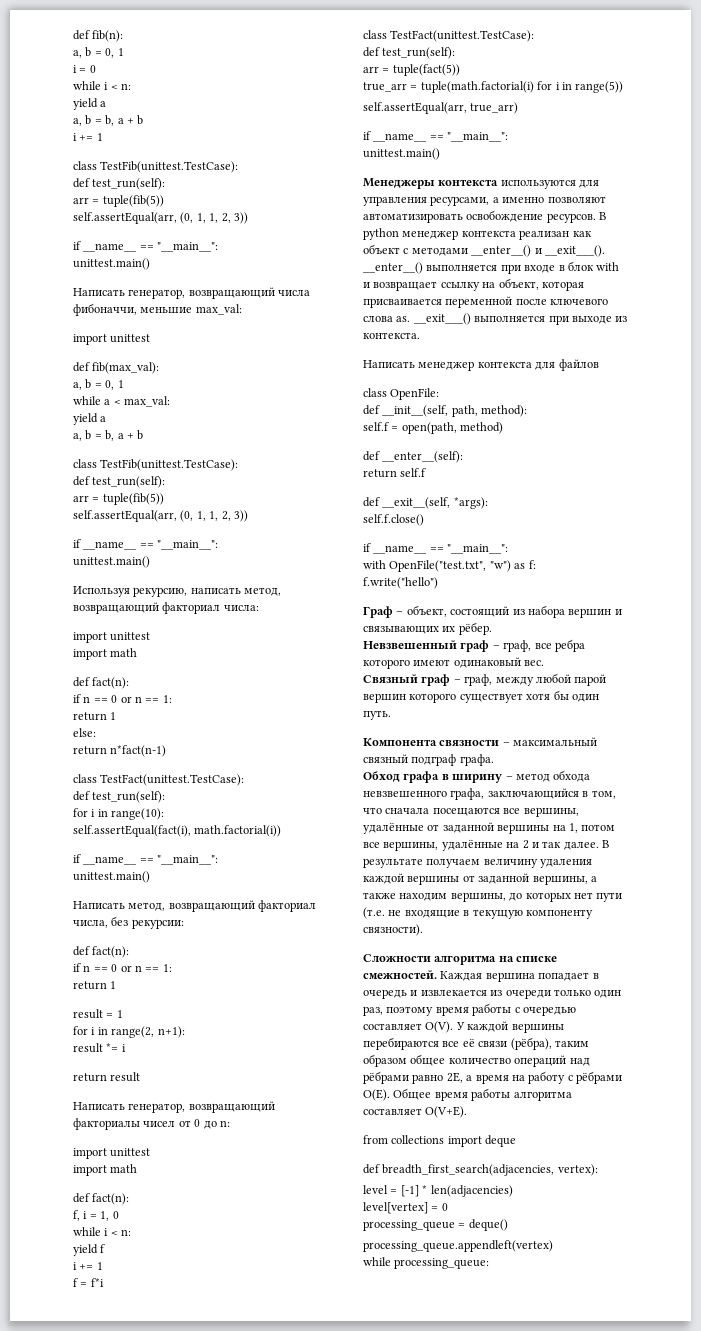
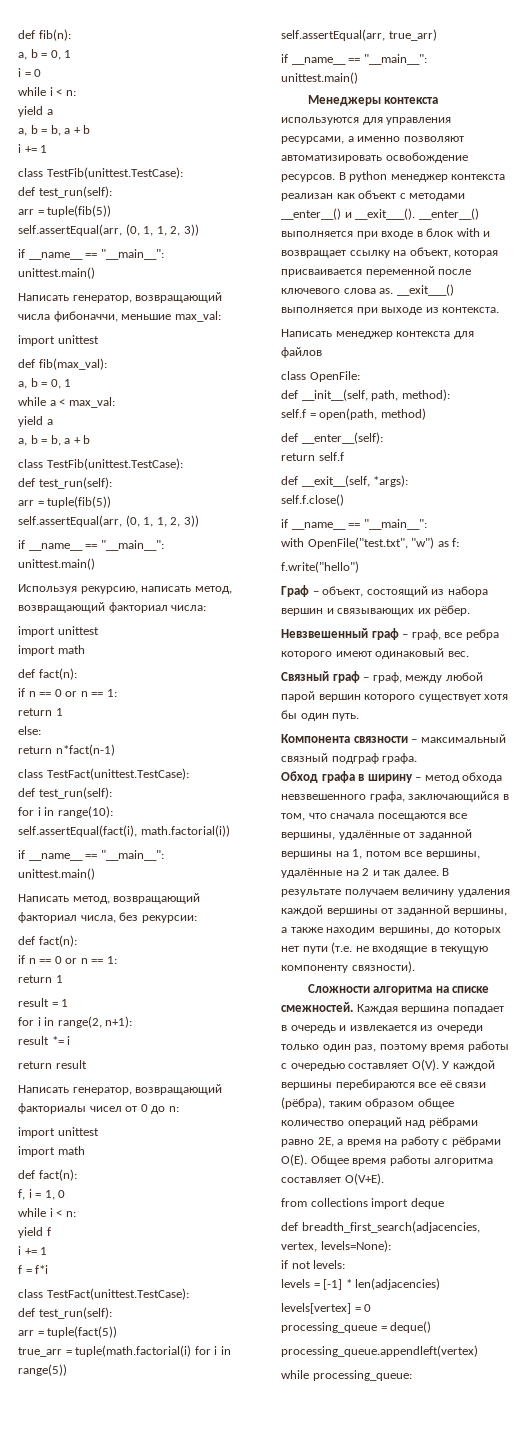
[557,1164,598,1176] [363,1185,388,1194] vertex): // level -> [281,1240,391,1252] [281,1260,346,1269] [281,1279,310,1288] vertex, levels=None): // if not levels: // levels
[363,1202,428,1214] level[vertex] -> [281,1303,351,1314] levels[vertex]

